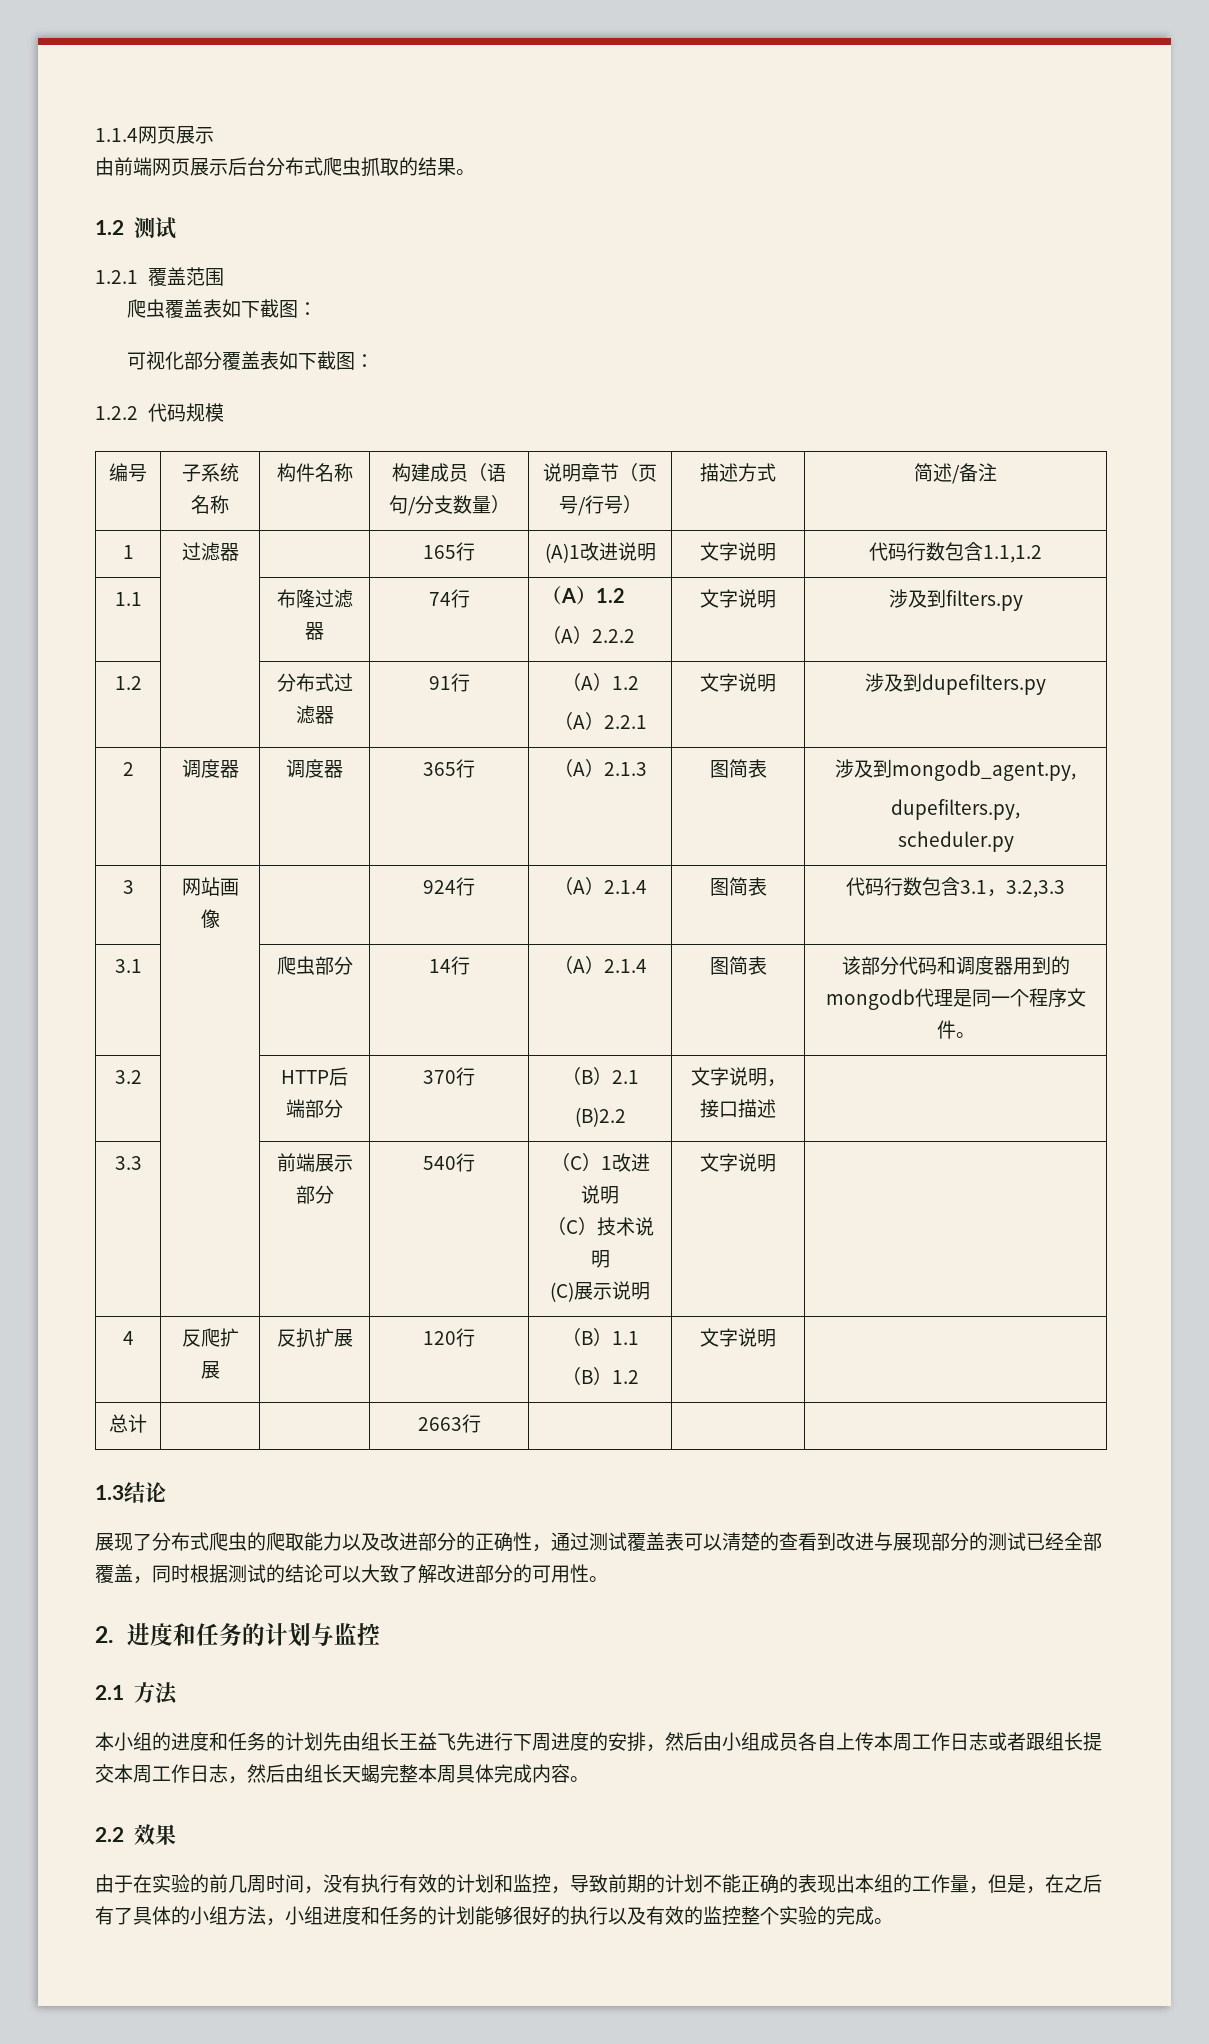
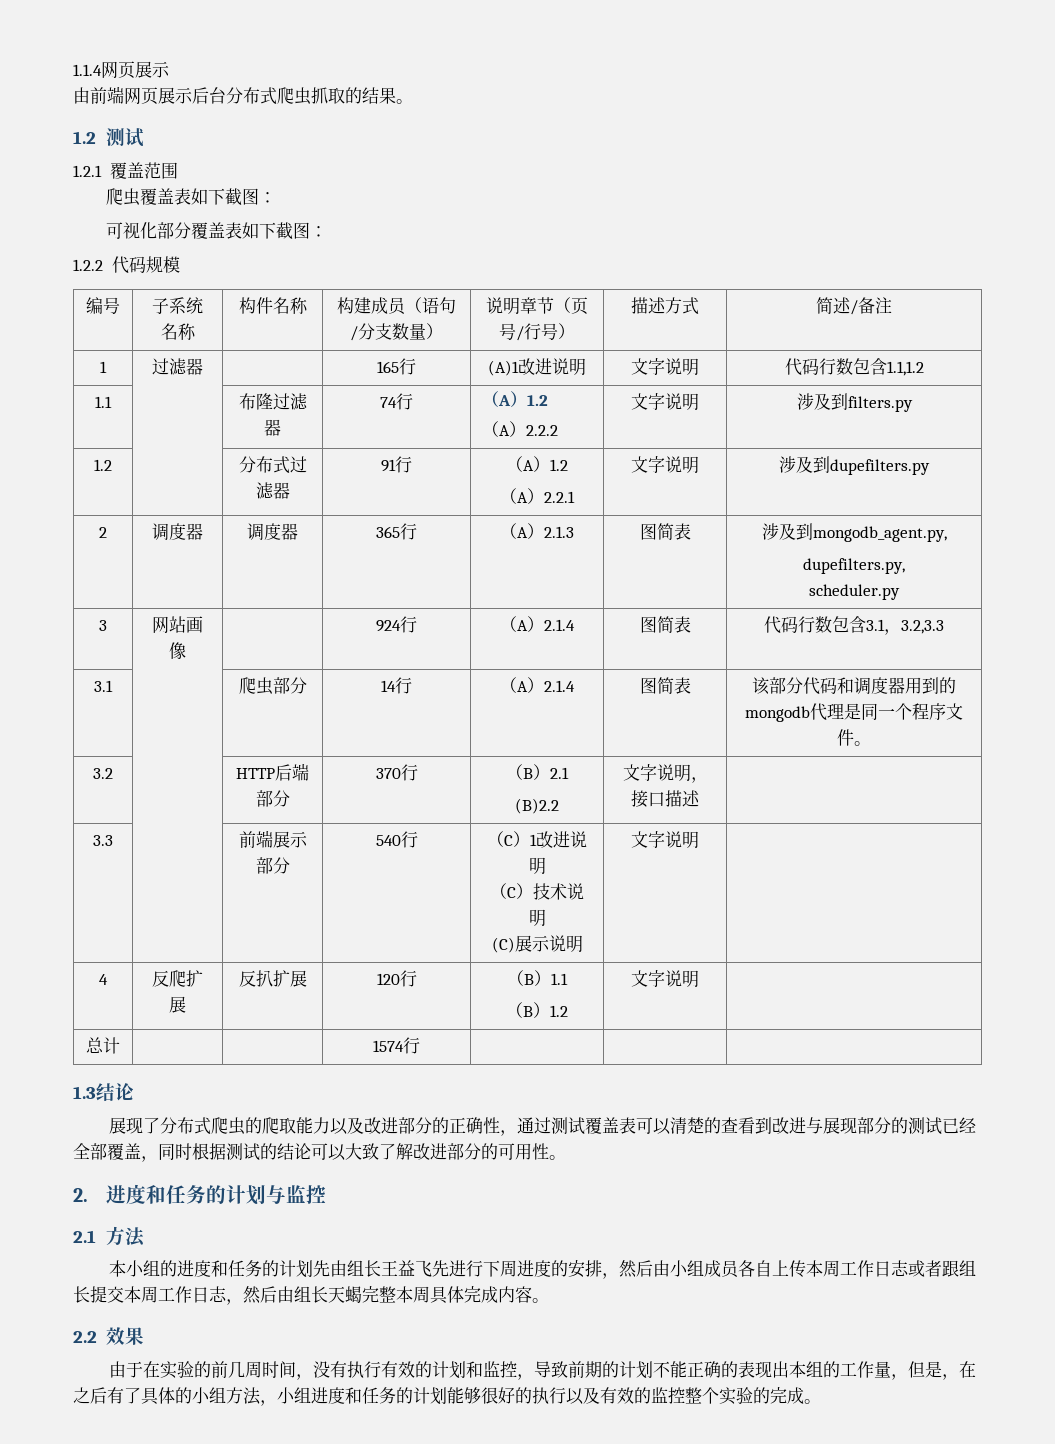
[417,1417,462,1431] 2663 -> [373,1040,404,1052] 1574

